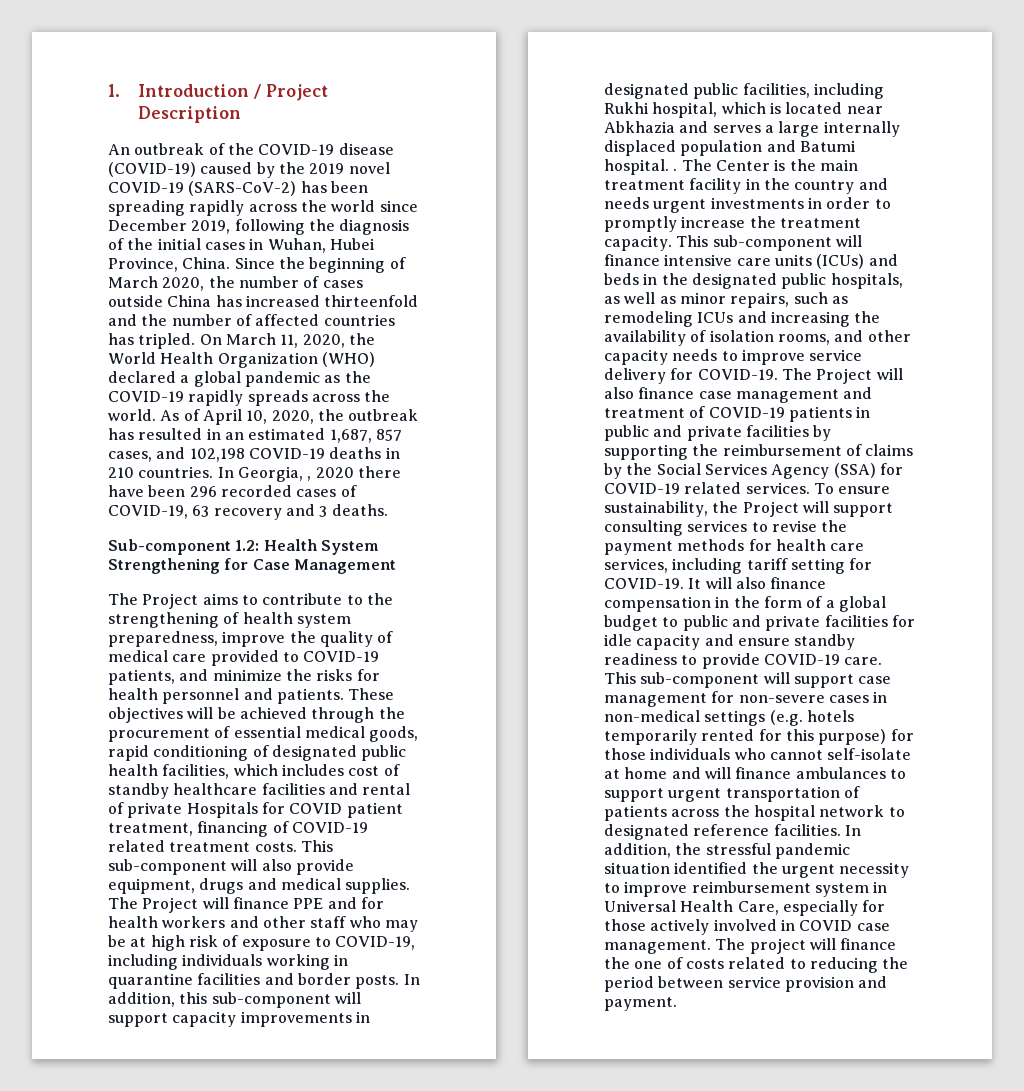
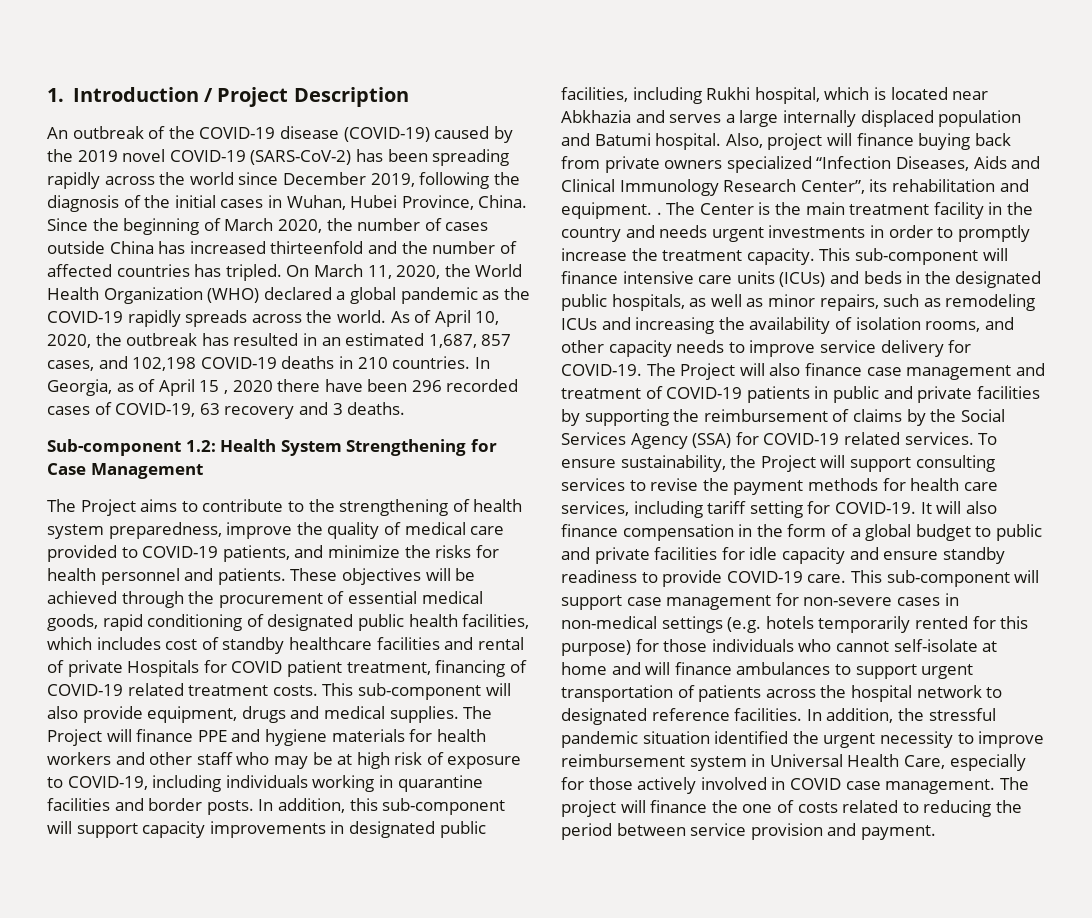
(303, 474) none -> [116,379,220,396] as of April 15
(357, 903) none -> [264,729,405,746] hygiene materials
(669, 167) none -> [725,133,1011,150] [561,156,1041,173] [561,179,1029,196] [561,202,652,219] Also, project will finance buying back from private owners specialized “Infection Diseases, Aids and Clinical Immunology Research Center”, its rehabilitation and equipment.

